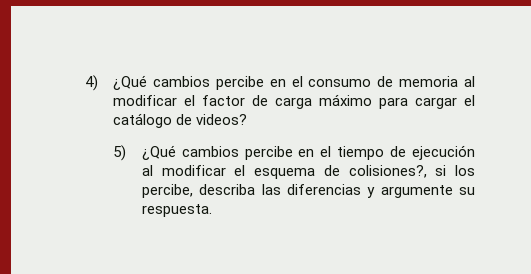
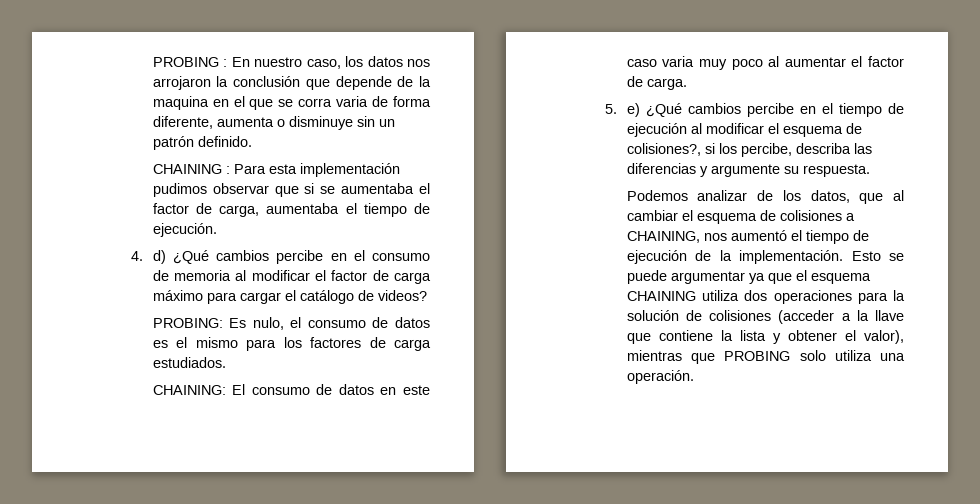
[84,75,98,91] 4) -> [152,56,430,69] [152,76,431,90] [152,96,431,110] [152,116,395,130] [152,136,252,150] [152,163,400,177] [152,183,430,197] [152,203,430,217] [152,223,217,237] [131,250,166,264] PROBING : En nuestro caso, los datos nos arrojaron la conclusión que depende de la maquina en el que se corra varia de forma diferente, aumenta o disminuye sin un patrón definido. // CHAINING : Para esta implementación pudimos observar que si se aumentaba el factor de carga, aumentaba el tiempo de ejecución. // 4. d)
[113,145,127,161] 5) -> [152,317,431,330] [152,337,431,351] [152,357,226,368] [152,384,431,395] [626,56,904,70] [626,76,687,90] [605,103,640,117] PROBING: Es nulo, el consumo de datos es el mismo para los factores de carga estudiados. // CHAINING: El consumo de datos en este caso varia muy poco al aumentar el factor de carga. // 5. e)
(212, 210) none -> [626,190,904,204] [626,210,855,224] [626,230,869,244] [626,250,904,264] [626,270,871,284] [626,290,905,304] [626,310,904,324] [626,330,904,344] [626,350,905,364] [626,370,694,384] // Podemos analizar de los datos, que al cambiar el esquema de colisiones a CHAINING, nos aumentó el tiempo de ejecución de la implementación. Esto se puede argumentar ya que el esquema CHAINING utiliza dos operaciones para la solución de colisiones (acceder a la llave que contiene la lista y obtener el valor), mientras que PROBING solo utiliza una operación.

